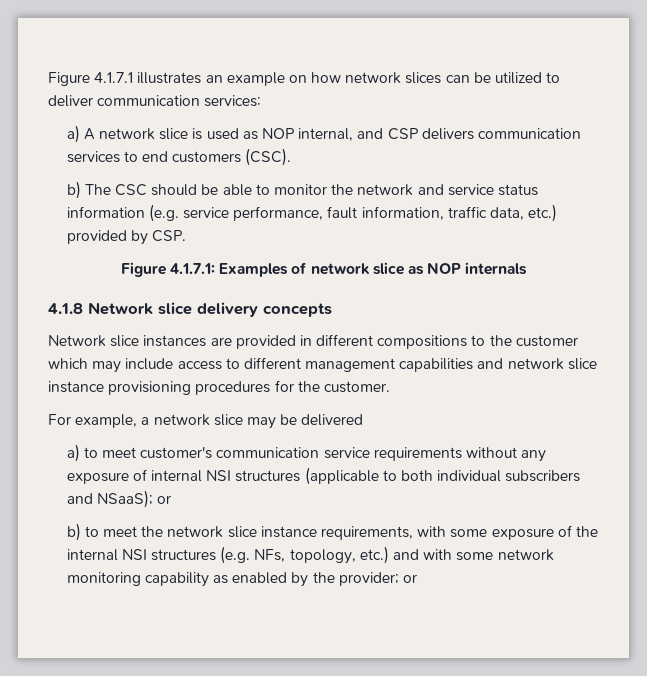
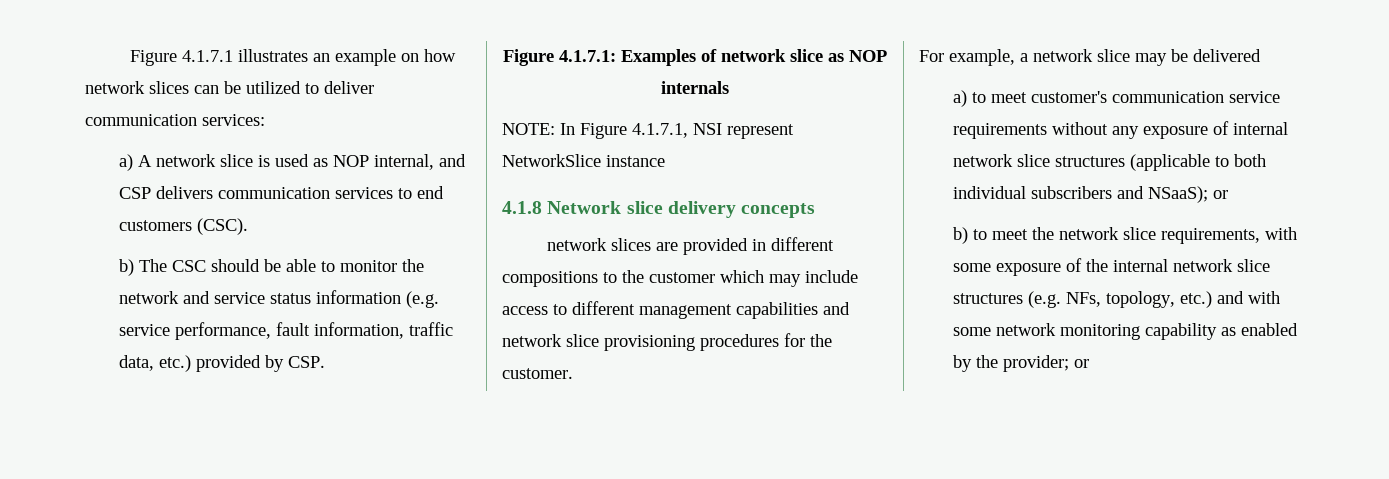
(528, 268) none -> [502,123,794,139] [502,154,665,167] // NOTE: In Figure 4.1.7.1, NSI represent NetworkSlice instance
[48,335,207,347] Network slice instances -> [546,238,651,251] network slices
[48,381,104,393] instance -> (599, 340) none
[206,470,232,481] NSI -> [953,154,1051,167] network slice
[260,526,317,538] instance -> (1157, 233) none
[121,549,147,560] NSI -> [1173,259,1271,272] network slice

